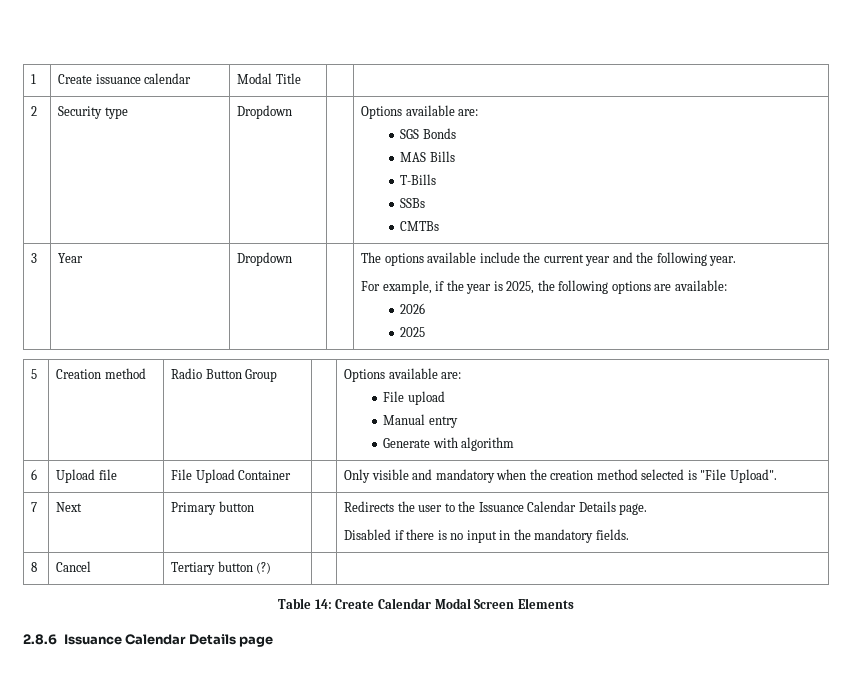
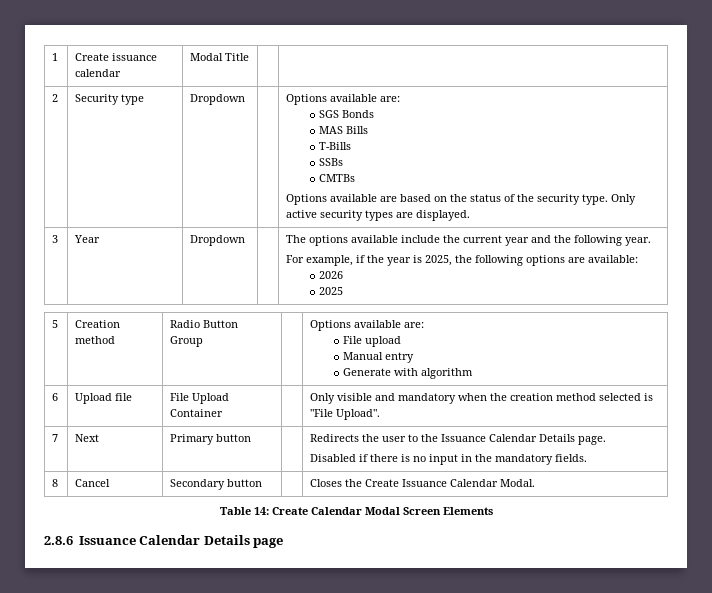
(440, 226) none -> [286,194,637,205] [286,210,471,221] // Options available are based on the status of the security type. Only active security types are displayed.
[171,561,272,575] Tertiary button (?) | | -> [170,479,263,490] [310,479,536,487] Secondary button | | Closes the Create Issuance Calendar Modal.

